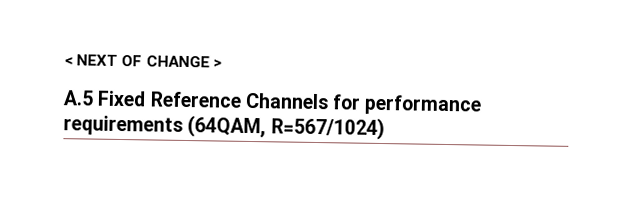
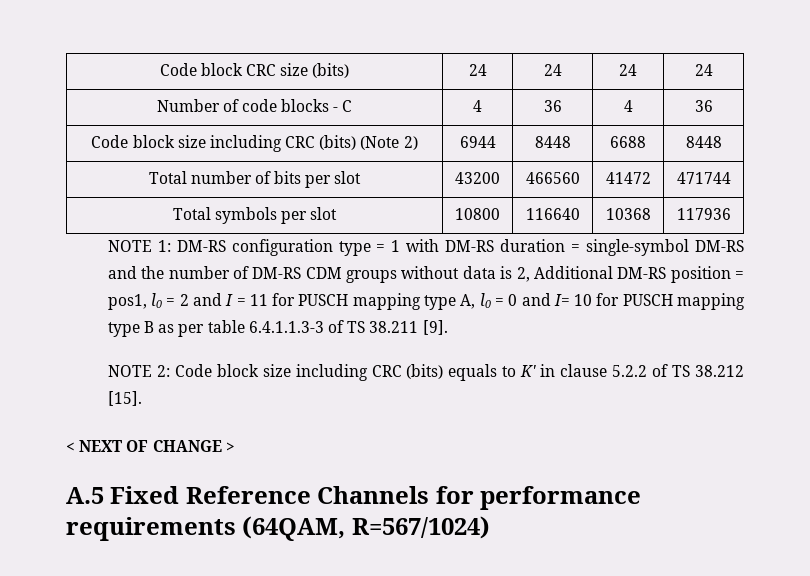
(64, 61) none -> [159,63,350,78] [468,64,487,76] [543,64,562,76] [619,64,637,76] [694,64,713,76] [156,99,353,112] [473,100,482,112] [543,100,562,112] [623,100,633,112] [694,100,713,112] [91,135,418,152] [459,136,496,148] [534,136,571,148] [610,136,646,148] [685,136,722,148] [148,171,362,188] [455,172,500,184] [525,172,580,184] [605,172,651,184] [676,172,731,184] [172,207,338,224] [455,208,500,220] [525,208,580,220] [605,208,651,220] [676,208,731,220] [107,239,744,256] [107,266,744,283] [107,293,745,310] [107,320,448,337] [107,364,745,381] [107,391,142,406] Code block CRC size (bits) | 24 | 24 | 24 | 24 // Number of code blocks - C | 4 | 36 | 4 | 36 // Code block size including CRC (bits) (Note 2) | 6944 | 8448 | 6688 | 8448 // Total number of bits per slot | 43200 | 466560 | 41472 | 471744 // Total symbols per slot | 10800 | 116640 | 10368 | 117936 // NOTE 1: DM-RS configuration type = 1 with DM-RS duration = single-symbol DM-RS and the number of DM-RS CDM groups without data is 2, Additional DM-RS position = pos1, l0 = 2 and I = 11 for PUSCH mapping type A, l0 = 0 and I= 10 for PUSCH mapping type B as per table 6.4.1.1.3-3 of TS 38.211 [9]. // NOTE 2: Code block size including CRC (bits) equals to K' in clause 5.2.2 of TS 38.212 [15]. //

